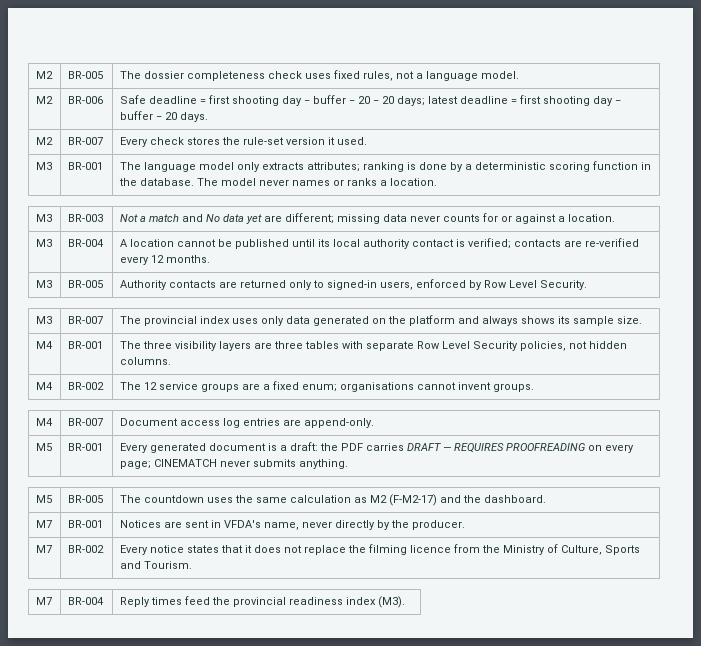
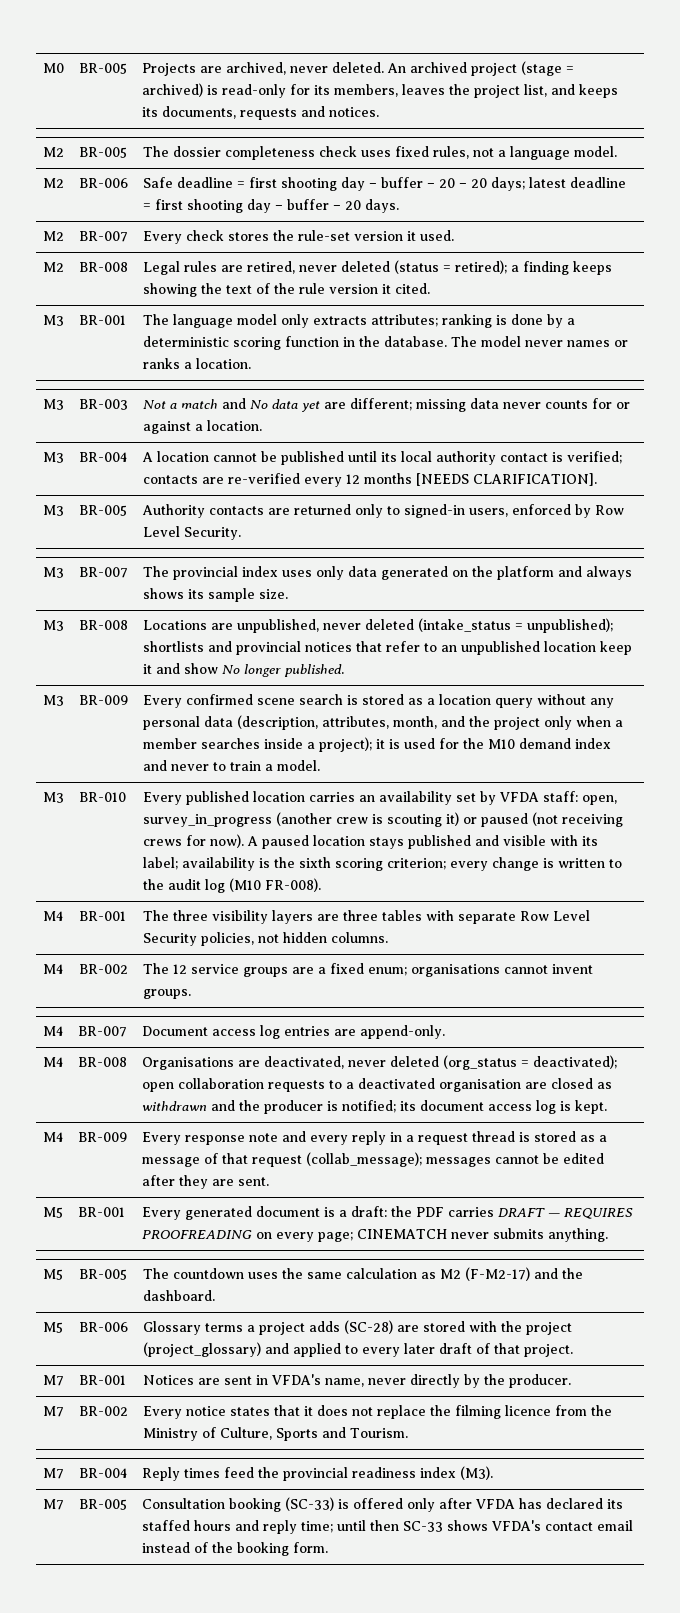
(35, 75) none -> [43,63,65,73] [79,63,128,74] [142,61,575,76] [142,83,619,98] [142,106,380,120] M0 | BR-005 | Projects are archived, never deleted. An archived project (stage = archived) is read-only for its members, leaves the project list, and keeps its documents, requests and notices. //
(367, 141) none -> [43,262,65,272] [79,262,129,272] [143,260,613,275] [143,283,431,297] // M2 | BR-008 | Legal rules are retired, never deleted (status = retired); a finding keeps showing the text of the rule version it cited.
[165,255,210,263] months. -> [364,473,598,486] months [NEEDS CLARIFICATION].
(642, 320) none -> [43,620,65,631] [79,620,129,630] [143,618,614,633] [143,641,633,655] [143,663,345,677] [43,695,65,706] [79,695,129,705] [143,694,615,708] [143,715,624,730] [143,737,612,752] [143,760,321,771] [43,792,65,803] [79,792,127,802] [143,791,618,805] [143,812,624,827] [143,834,599,849] [143,857,623,871] [143,878,322,893] // M3 | BR-008 | Locations are unpublished, never deleted (intake_status = unpublished); shortlists and provincial notices that refer to an unpublished location keep it and show No longer published. // M3 | BR-009 | Every confirmed scene search is stored as a location query without any personal data (description, attributes, month, and the project only when a member searches inside a project); it is used for the M10 demand index and never to train a model. // M3 | BR-010 | Every published location carries an availability set by VFDA staff: open, survey_in_progress (another crew is scouting it) or paused (not receiving crews for now). A paused location stays published and visible with its label; availability is the sixth scoring criterion; every change is written to the audit log (M10 FR-008).
(374, 423) none -> [43,1057,64,1067] [78,1057,128,1067] [142,1055,618,1070] [142,1078,613,1092] [142,1100,608,1114] [43,1132,64,1142] [78,1132,128,1142] [142,1131,608,1145] [142,1152,605,1167] [142,1175,270,1189] // M4 | BR-008 | Organisations are deactivated, never deleted (org_status = deactivated); open collaboration requests to a deactivated organisation are closed as withdrawn and the producer is notified; its document access log is kept. // M4 | BR-009 | Every response note and every reply in a request thread is stored as a message of that request (collab_message); messages cannot be edited after they are sent.
(546, 499) none -> [43,1322,64,1333] [79,1322,129,1332] [143,1320,573,1335] [143,1342,574,1357] // M5 | BR-006 | Glossary terms a project adds (SC-28) are stored with the project (project_glossary) and applied to every later draft of that project.
(405, 602) none -> [43,1499,65,1510] [79,1499,128,1510] [142,1497,624,1512] [142,1520,634,1534] [142,1542,329,1556] // M7 | BR-005 | Consultation booking (SC-33) is offered only after VFDA has declared its staffed hours and reply time; until then SC-33 shows VFDA's contact email instead of the booking form.

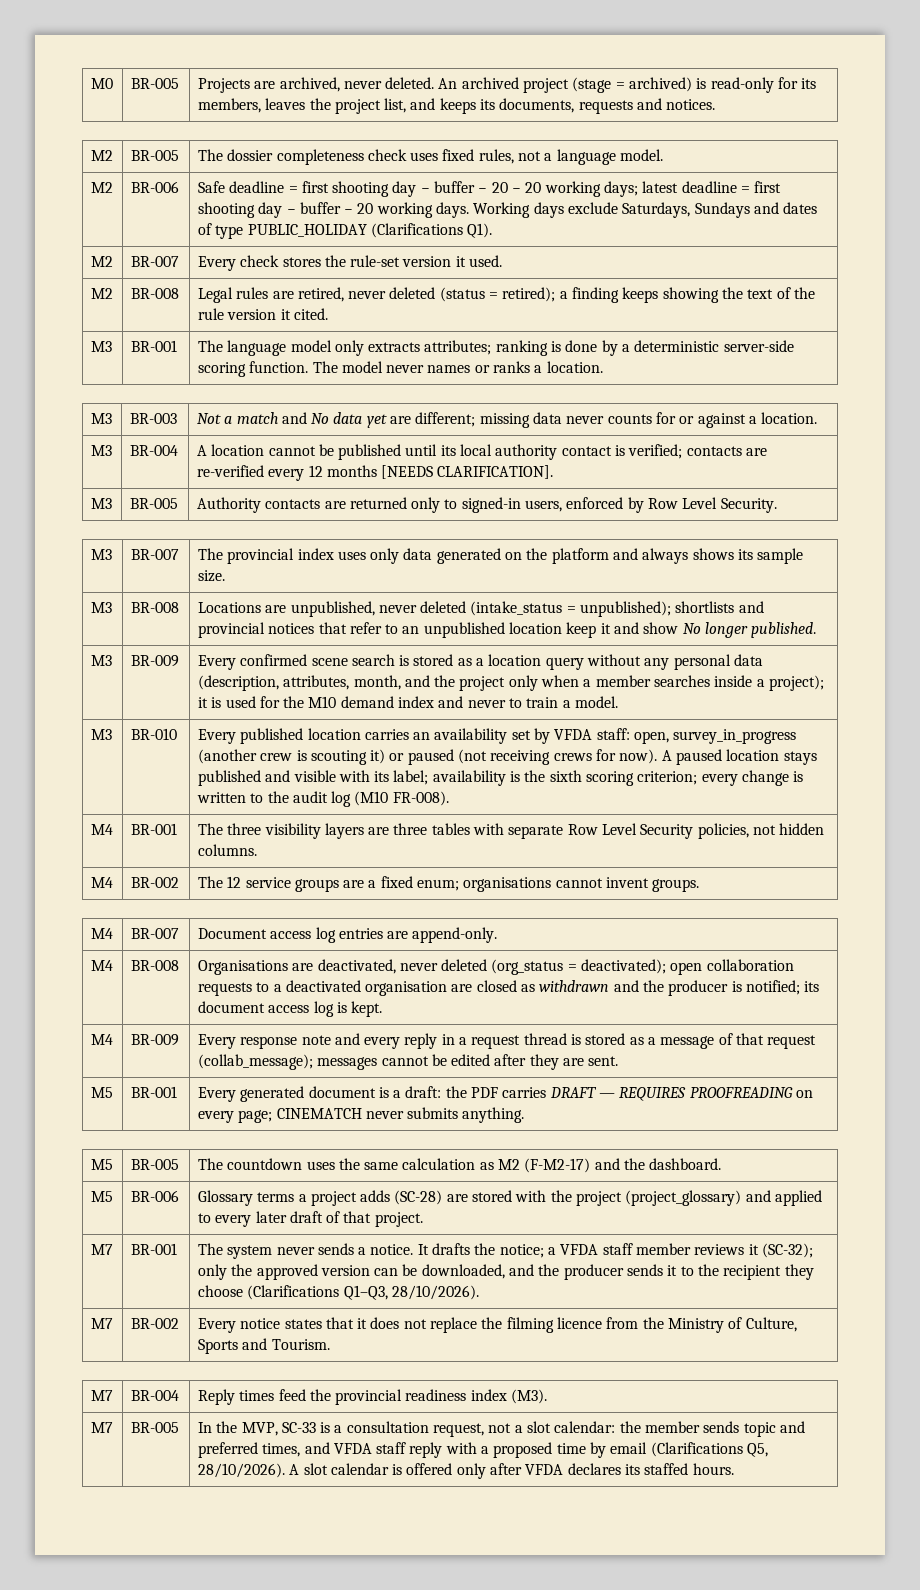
(488, 183) none -> [544,181,601,197] working
(362, 205) none -> [376,202,433,218] working
(400, 206) none -> [473,202,818,218] [197,223,493,239] Working days exclude Saturdays, Sundays and dates of type PUBLIC_HOLIDAY (Clarifications Q1).
[233,336,448,350] scoring function in the database. -> [723,340,794,352] [197,361,309,377] server-side scoring function.
[143,1374,572,1388] Notices are sent in VFDA's name, never directly by the producer. -> [197,1243,814,1259] [197,1264,814,1280] [197,1285,479,1300] The system never sends a notice. It drafts the notice; a VFDA staff member reviews it (SC-32); only the approved version can be downloaded, and the producer sends it to the recipient they choose (Clarifications Q1–Q3, 28/10/2026).
[142,1497,335,1512] Consultation booking (SC-33) -> [197,1421,806,1437] [197,1442,769,1458] [197,1463,389,1478] In the MVP, SC-33 is a consultation request, not a slot calendar: the member sends topic and preferred times, and VFDA staff reply with a proposed time by email (Clarifications Q5, 28/10/2026). A slot calendar
[519,1498,624,1509] [142,1520,634,1534] [142,1542,329,1556] has declared its staffed hours and reply time; until then SC-33 shows VFDA's contact email instead of the booking form. -> [567,1463,734,1475] declares its staffed hours.

